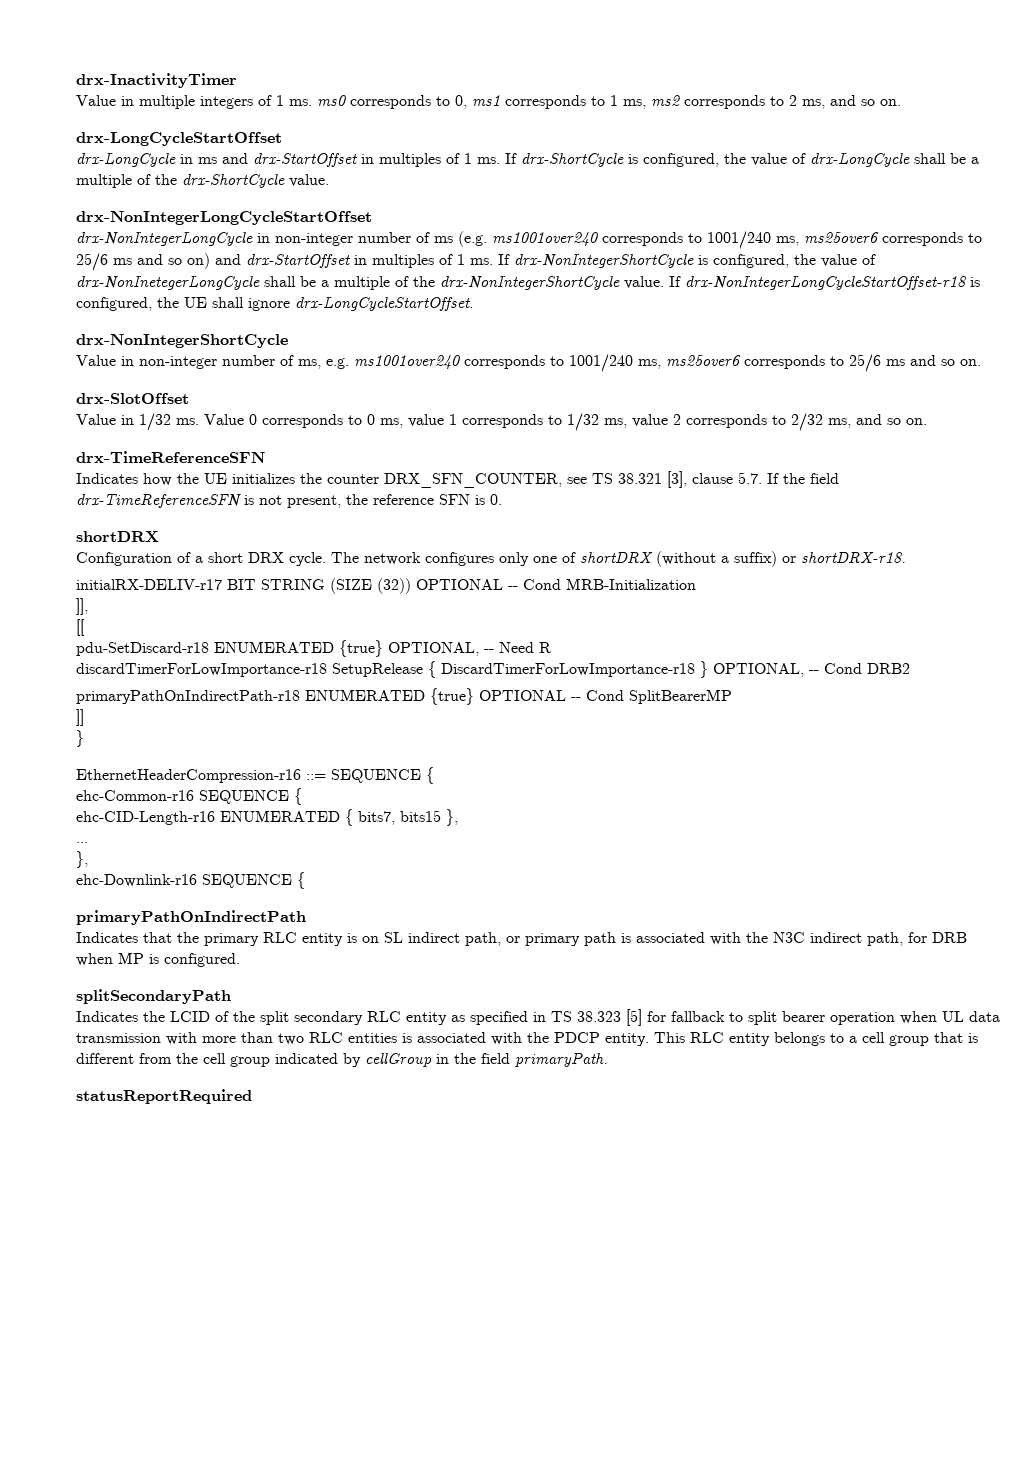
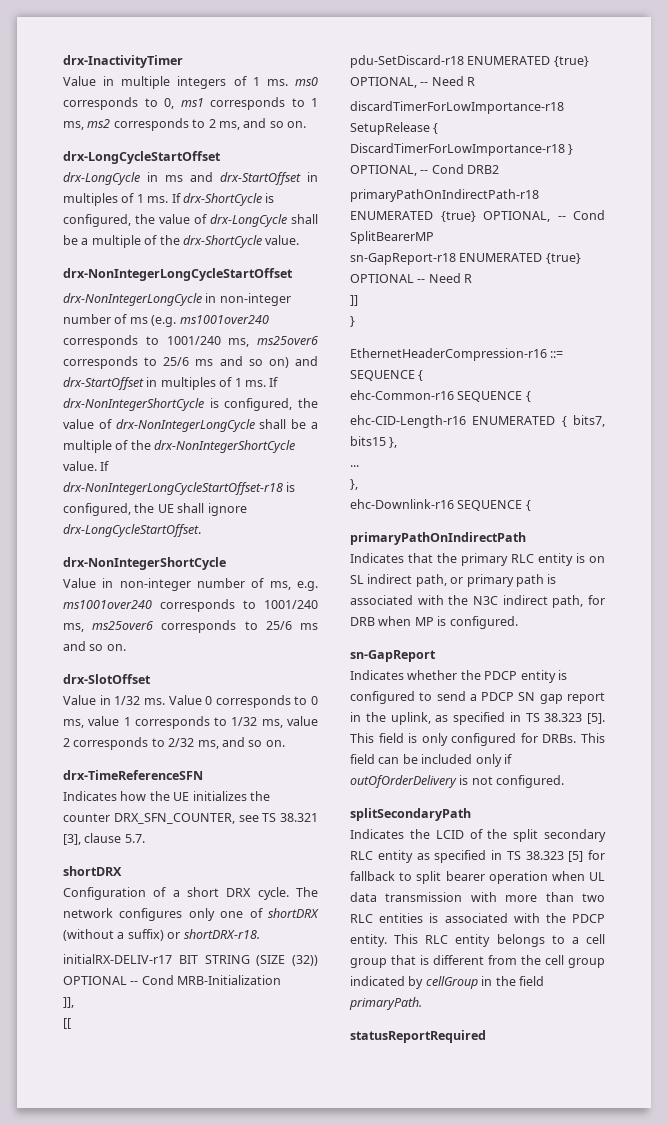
[76,276,260,290] drx-NonInetegerLongCycle -> [115,419,255,432] drx-NonIntegerLongCycle
[767,473,839,484] [76,494,502,508] If the field drx-TimeReferenceSFN is not present, the reference SFN is 0. -> (145, 838) none
[479,690,566,701] OPTIONAL -> [483,211,550,222] OPTIONAL,
(732, 696) none -> [350,253,581,265] [350,273,473,283] // sn-GapReport-r18 ENUMERATED {true} OPTIONAL -- Need R
(240, 960) none -> [350,650,436,662] [350,670,567,683] [350,691,605,704] [350,712,605,725] [350,733,605,746] [350,754,512,767] [350,775,565,788] // sn-GapReport // Indicates whether the PDCP entity is configured to send a PDCP SN gap report in the uplink, as specified in TS 38.323 [5]. This field is only configured for DRBs. This field can be included only if outOfOrderDelivery is not configured.

